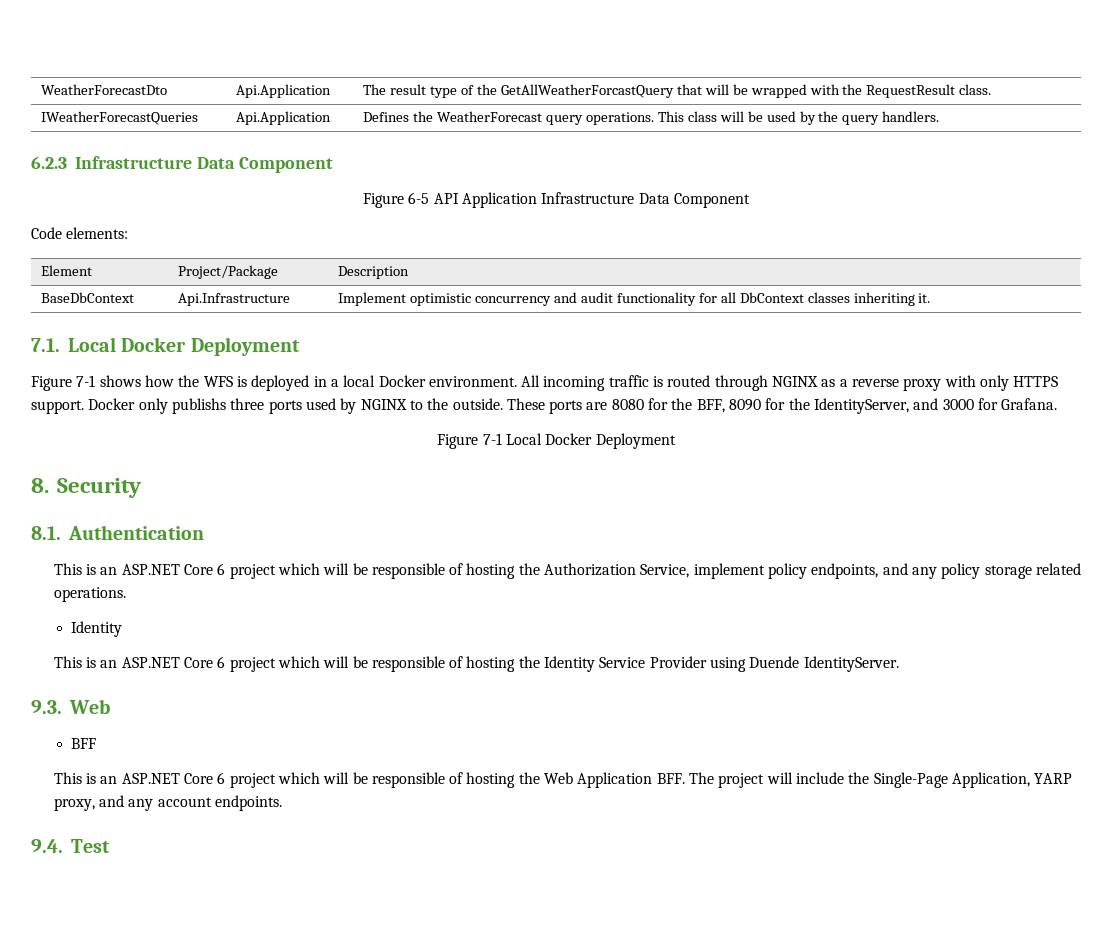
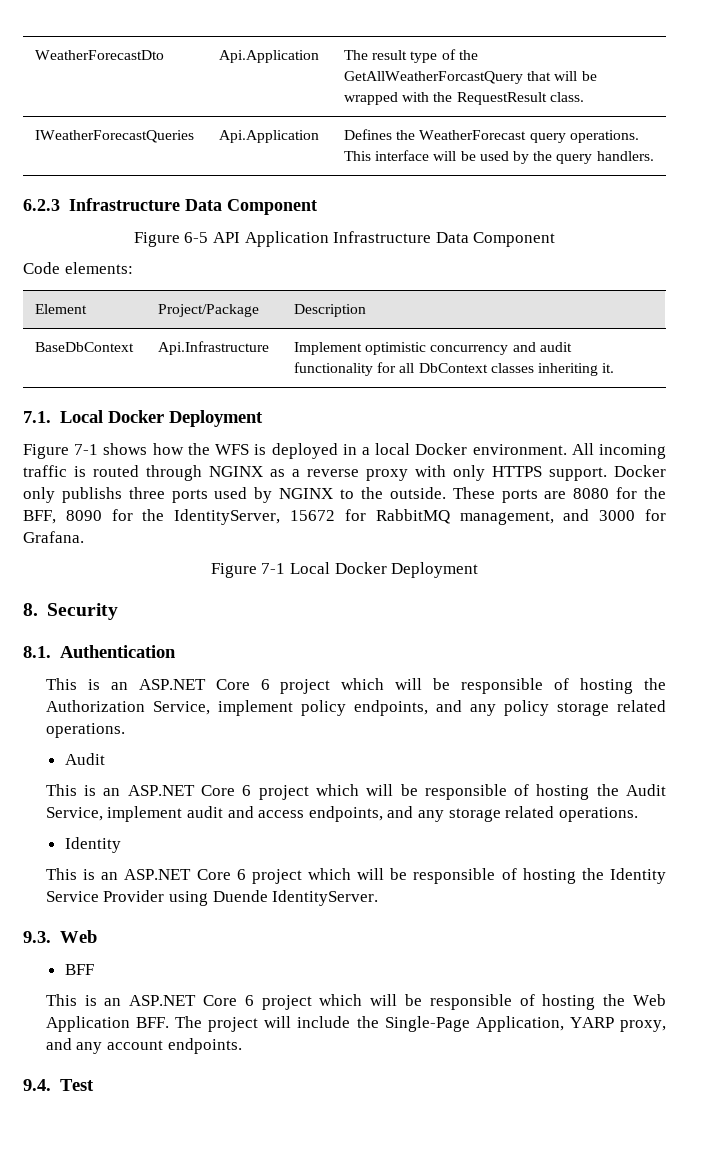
[687,111,717,122] class -> [375,150,430,161] interface
(910, 406) none -> [290,509,554,525] 15672 for RabbitMQ management,
(126, 594) none -> [64,753,105,765] [45,784,666,800] [45,806,638,822] // Audit // This is an ASP.NET Core 6 project which will be responsible of hosting the Audit Service, implement audit and access endpoints, and any storage related operations.

